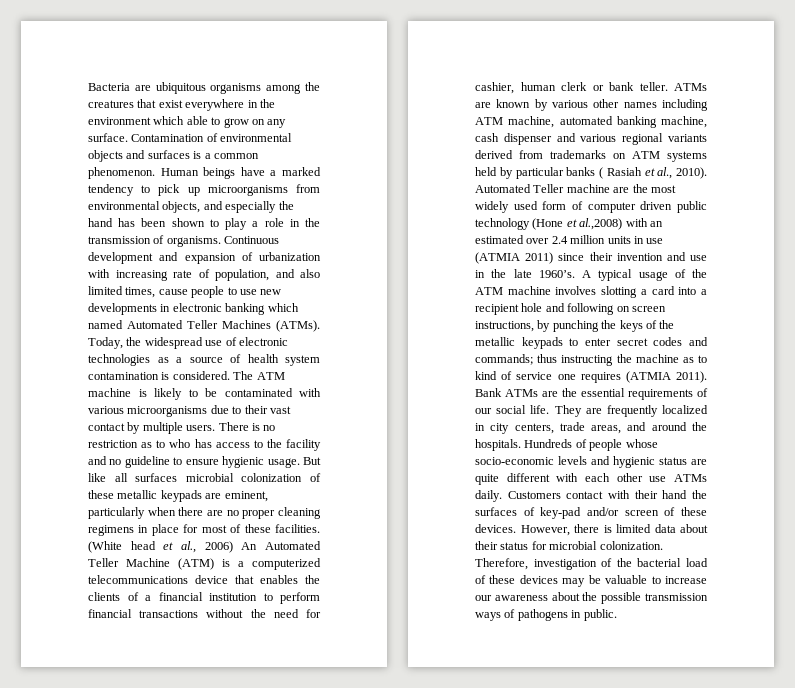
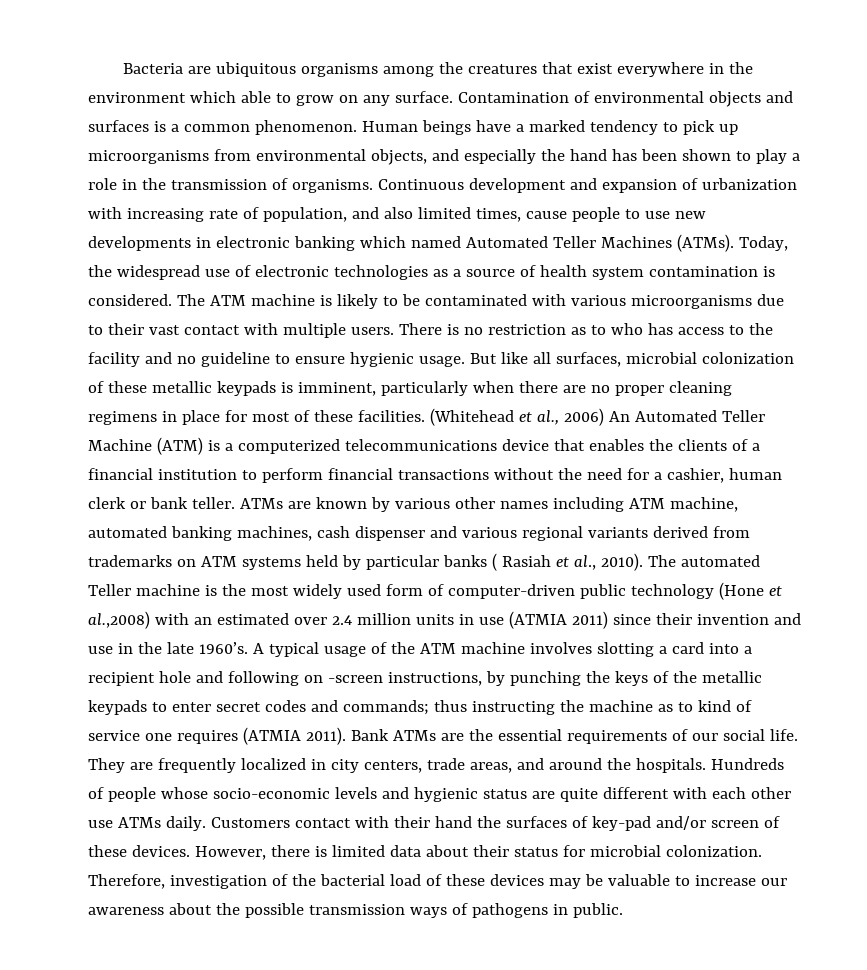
[127,422,141,434] by -> [243,323,278,335] with
[135,473,178,482] surfaces -> [555,352,621,367] surfaces,
[205,491,268,502] are eminent, -> [280,382,376,396] is imminent,
[88,541,156,553] (White head -> [429,408,514,426] (Whitehead
(321, 613) none -> [653,472,662,480] a
[661,116,707,128] machine, -> [236,526,312,541] machines,
[475,184,531,193] Automated -> [647,555,760,567] The automated
[613,187,630,193] are -> [204,585,217,596] is
[587,201,673,213] computer driven -> [447,584,575,599] computer-driven
[631,306,666,312] screen -> [327,675,383,683] -screen

